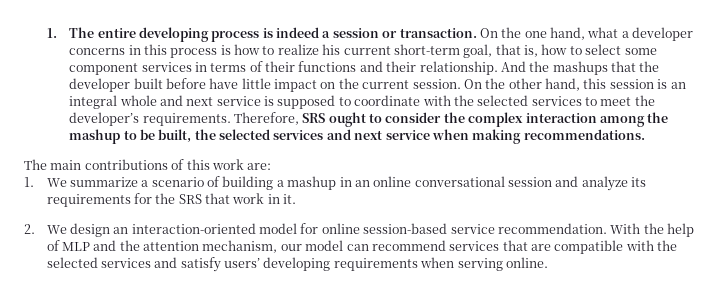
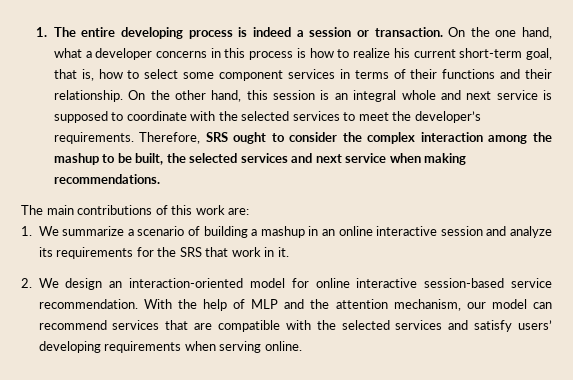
[500,61,660,75] [69,78,461,92] And the mashups that the developer built before have little impact on the current session. -> (123, 96) none
[414,176,505,187] conversational -> [376,226,438,236] interactive
(360, 228) none -> [356,278,418,288] interactive

